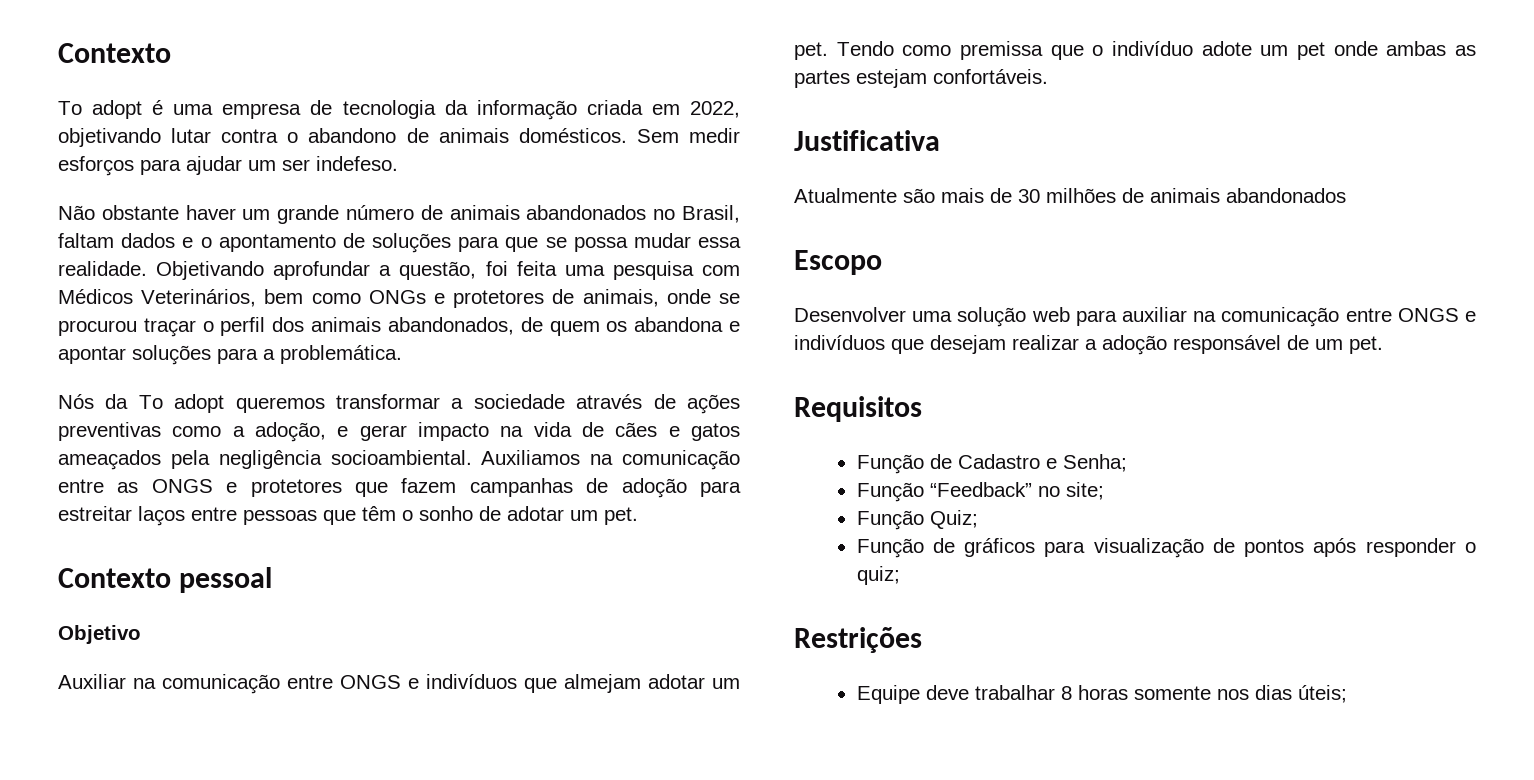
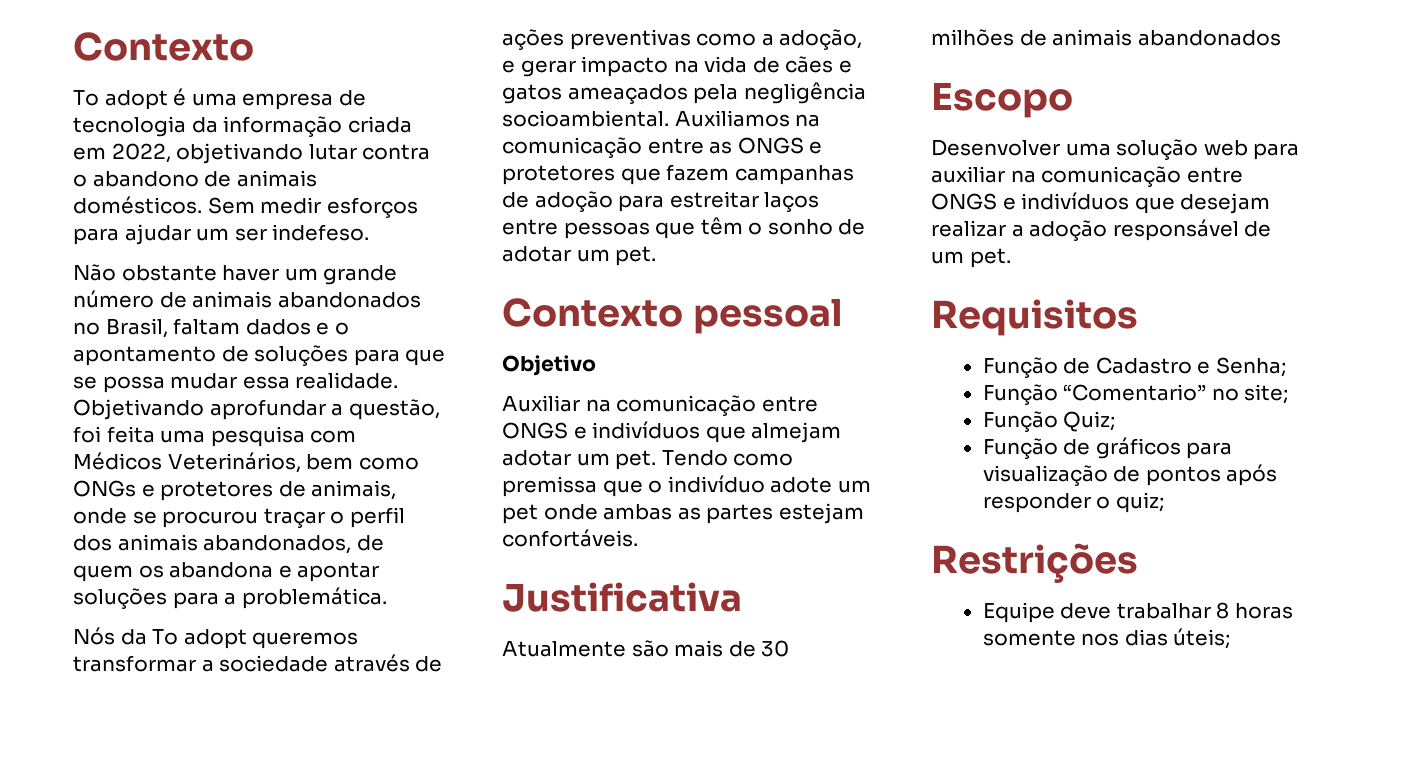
[929,482,1032,497] “Feedback” -> [1063,384,1207,401] “Comentario”

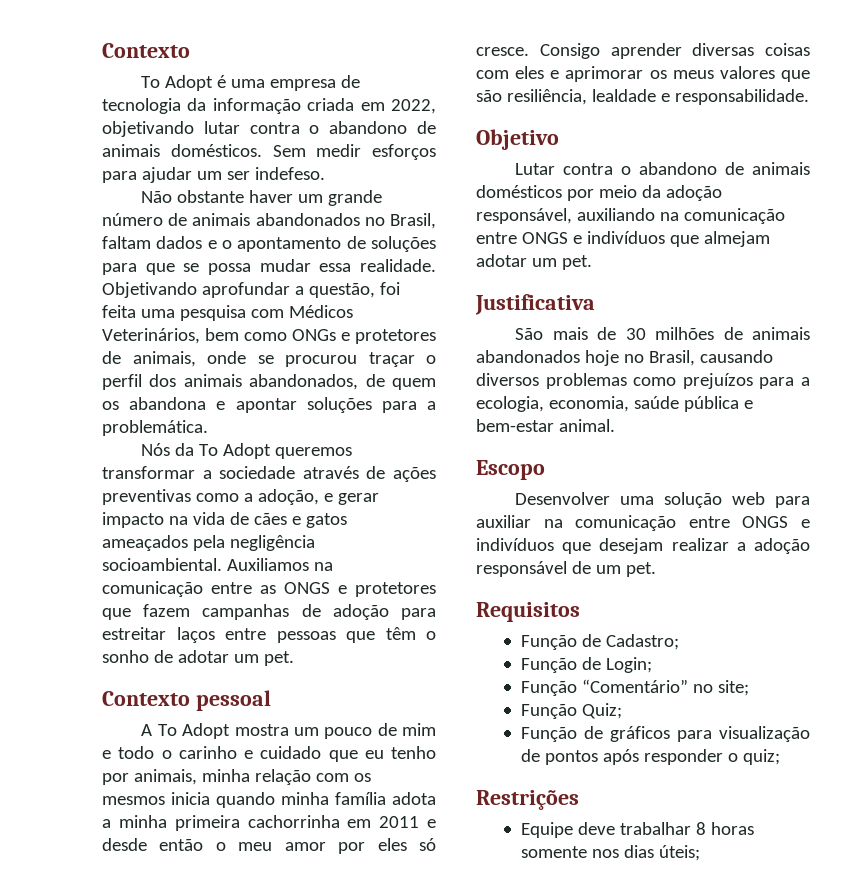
[104,90,168,110] adopt -> [165,75,214,91] Adopt
[183,629,247,649] adopt -> [223,443,272,459] Adopt
[502,355,596,376] [502,395,580,412] Objetivo // Auxiliar -> [141,723,436,739] [102,746,436,762] [102,769,371,785] [102,792,436,808] [102,815,436,831] [102,838,437,854] [476,43,810,59] [476,66,810,82] [476,89,809,105] [476,129,559,150] [515,162,810,175] [476,185,722,201] [476,208,655,224] A To Adopt mostra um pouco de mim e todo o carinho e cuidado que eu tenho por animais, minha relação com os mesmos inicia quando minha família adota a minha primeira cachorrinha em 2011 e desde então o meu amor por eles só cresce. Consigo aprender diversas coisas com eles e aprimorar os meus valores que são resiliência, lealdade e responsabilidade. // Objetivo // Lutar contra o abandono de animais domésticos por meio da adoção responsável, auxiliando
[661,450,794,466] [502,475,871,497] [502,503,864,524] [502,529,638,547] Tendo como premissa que o indivíduo adote um pet onde ambas as partes estejam confortáveis. -> (592, 262) none
[502,640,669,657] Atualmente são -> [515,328,544,340] São
(1281, 38) none -> [584,350,773,366] [476,373,810,389] [476,396,753,412] [476,419,615,432] hoje no Brasil, causando diversos problemas como prejuízos para a ecologia, economia, saúde pública e bem-estar animal.
[1095,357,1287,377] [982,384,1207,405] Cadastro e Senha; // Função “Comentario” -> [605,634,679,650] [520,657,652,673] [520,679,688,696] Cadastro; // Função de Login; // Função “Comentário”

